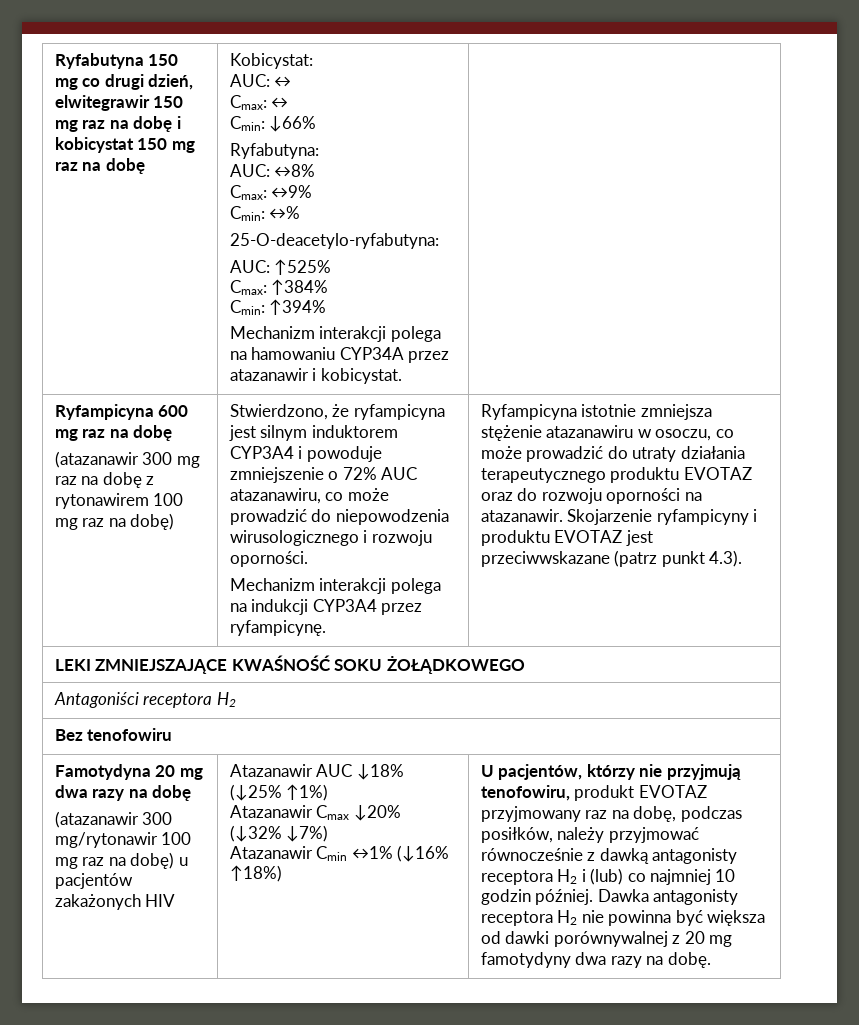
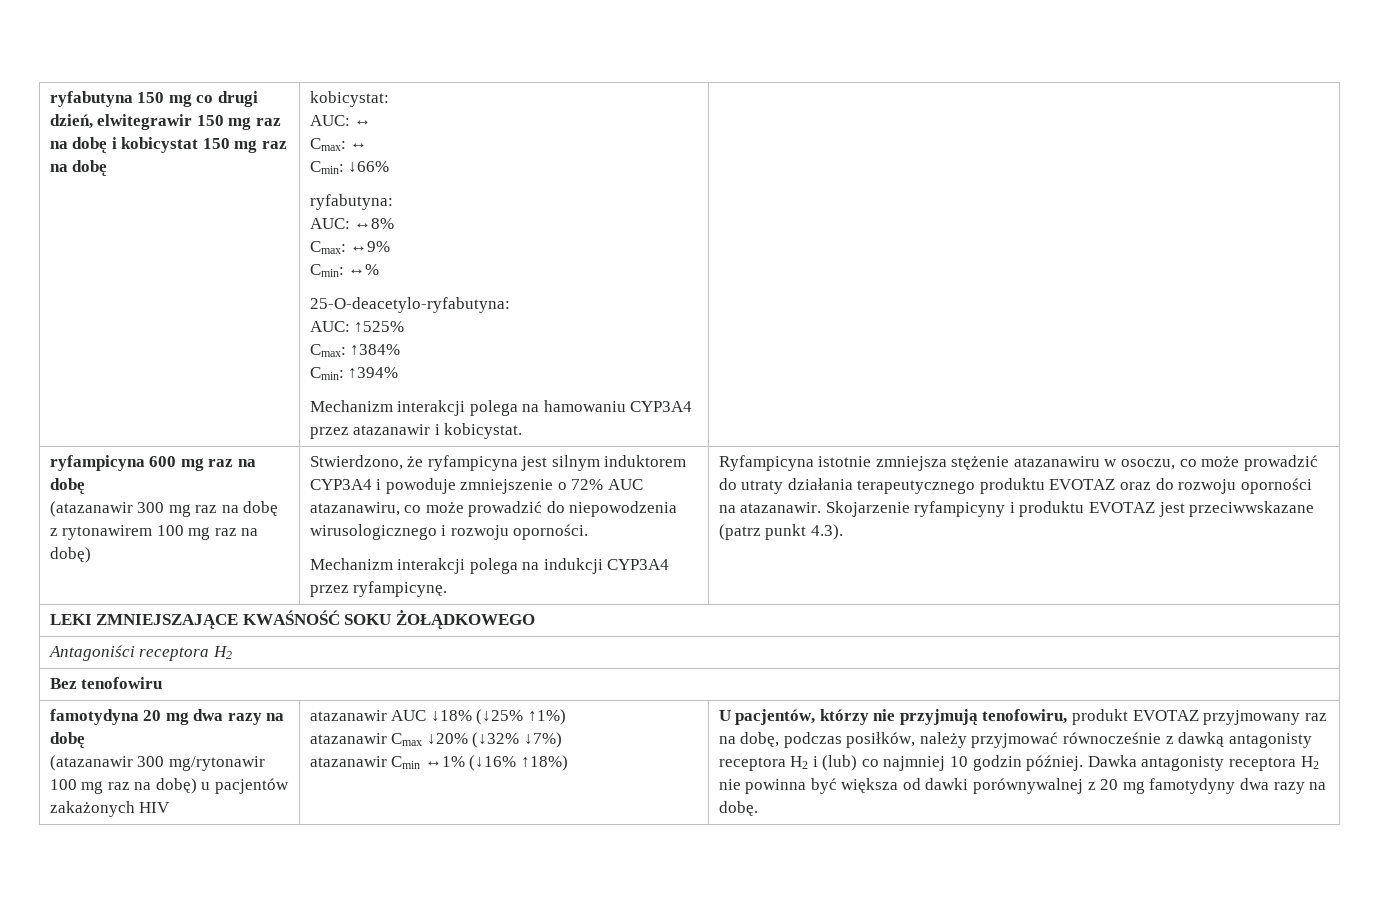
[54,53,144,69] Ryfabutyna -> [49,91,133,107] ryfabutyna
[229,53,313,69] Kobicystat: -> [309,91,389,107] kobicystat:
[229,143,319,159] Ryfabutyna: -> [309,194,393,210] ryfabutyna:
[339,347,404,360] CYP34A -> [630,401,693,412] CYP3A4
[54,404,154,420] Ryfampicyna -> [49,455,145,471] ryfampicyna
[54,764,151,780] Famotydyna -> [49,709,139,725] famotydyna
[229,764,313,777] Atazanawir -> [309,710,387,721] atazanawir
[229,805,313,818] Atazanawir -> [309,733,387,744] atazanawir
[229,846,313,859] Atazanawir -> [309,756,387,767] atazanawir

